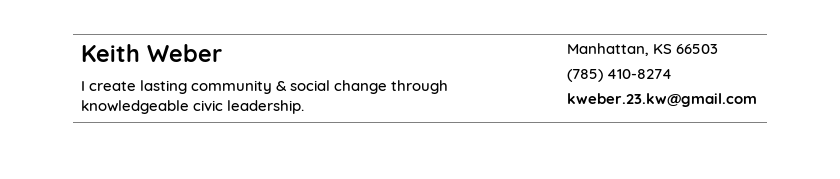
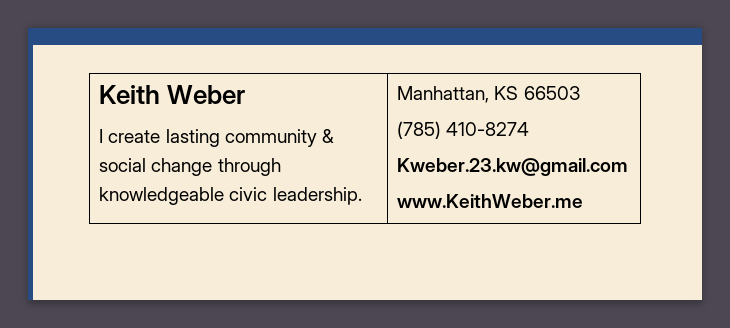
[566,93,757,107] kweber.23.kw@gmail.com -> [397,158,629,176] [397,194,584,208] Kweber.23.kw@gmail.com // www.KeithWeber.me

